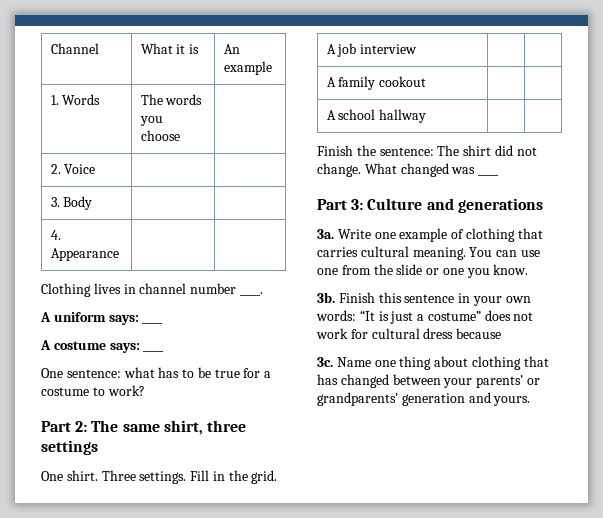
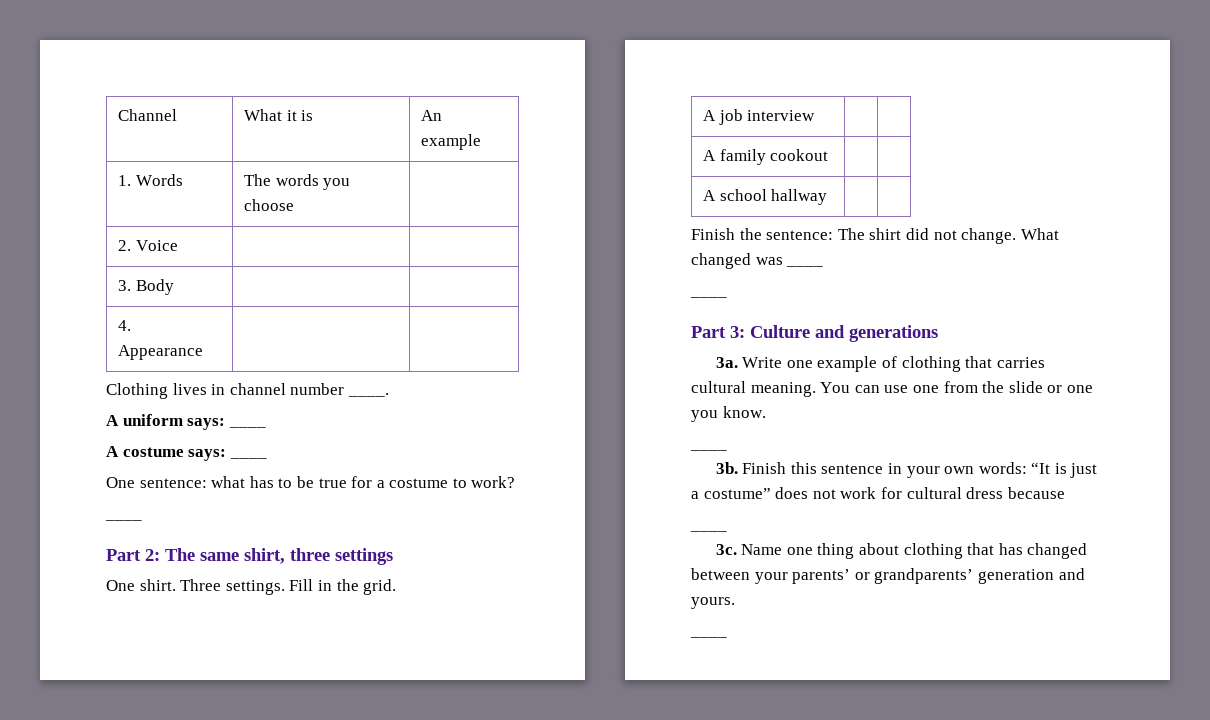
(145, 390) none -> [105,519,142,521] // ____
(500, 175) none -> [690,296,727,298] // ____
(529, 269) none -> [690,449,727,451] // ____
(502, 333) none -> [690,530,727,532] // ____
(531, 401) none -> [690,636,727,638] // ____

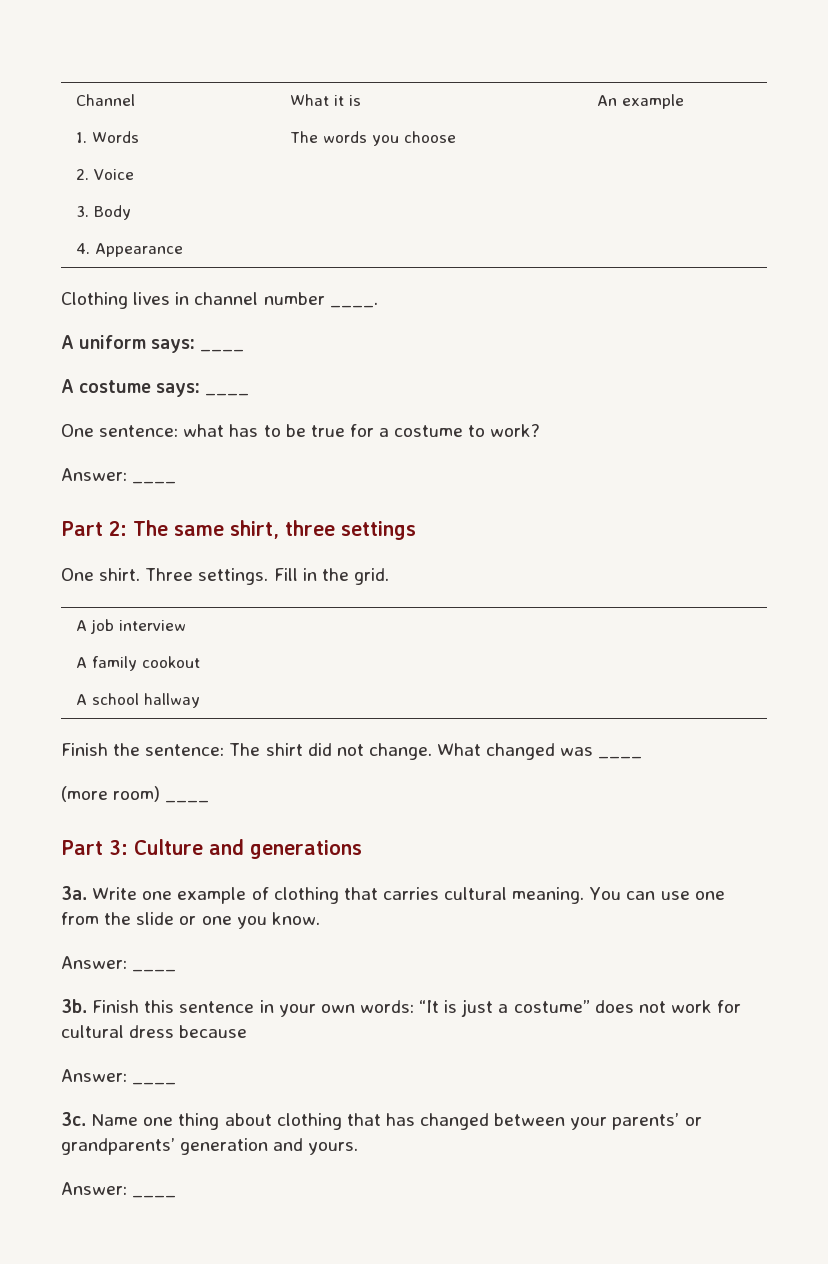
(516, 482) none -> [61,468,127,481] Answer:
(824, 266) none -> [61,786,161,802] (more room)
(766, 412) none -> [61,956,127,969] Answer:
(1065, 493) none -> [61,1069,127,1082] Answer:
(735, 603) none -> [61,1182,127,1195] Answer:

